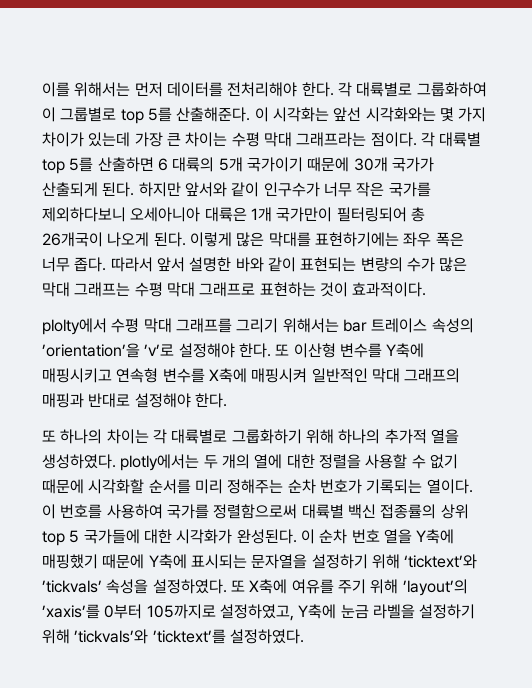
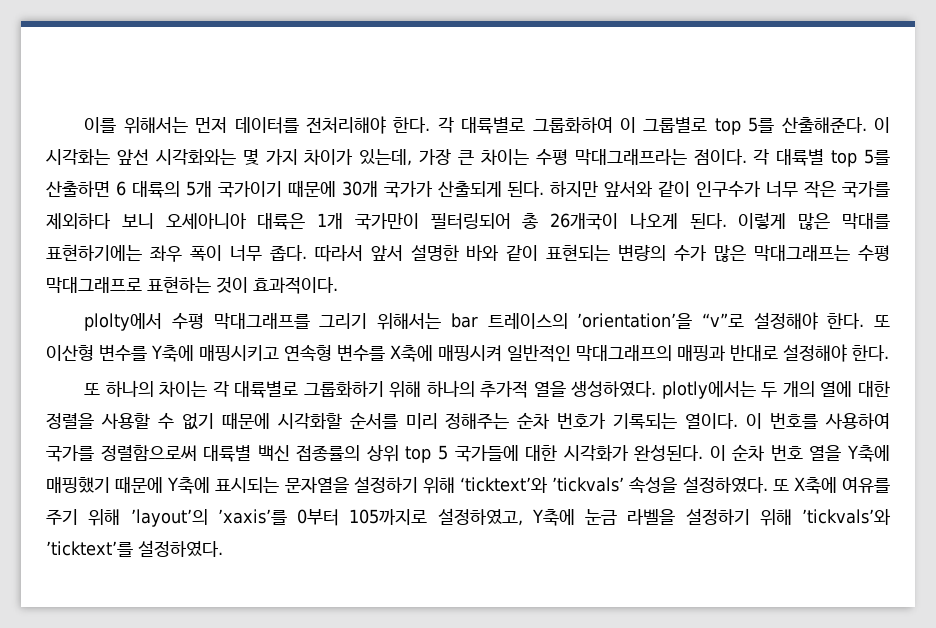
[88,132,131,147] 있는데 -> [359,149,413,166] 있는데,
[263,132,367,147] 막대 그래프라는 -> [574,149,687,165] 막대그래프라는
[42,207,126,222] 제외하다보니 -> [46,213,154,229] 제외하다 보니
[435,232,464,247] 폭은 -> [189,245,222,261] 폭이
[42,282,256,297] 막대 그래프는 수평 막대 그래프로 -> [754,245,890,261] [46,277,142,293] 막대그래프는 수평 막대그래프로
[143,318,232,333] 막대 그래프를 -> [213,313,310,329] 막대그래프를
[371,318,474,333] [42,343,175,358] 트레이스 속성의 ’orientation’을 ’v’로 -> [487,313,744,329] 트레이스의 ’orientation’을 “v”로
[371,368,461,383] 막대 그래프의 -> [576,345,672,361] 막대그래프의

